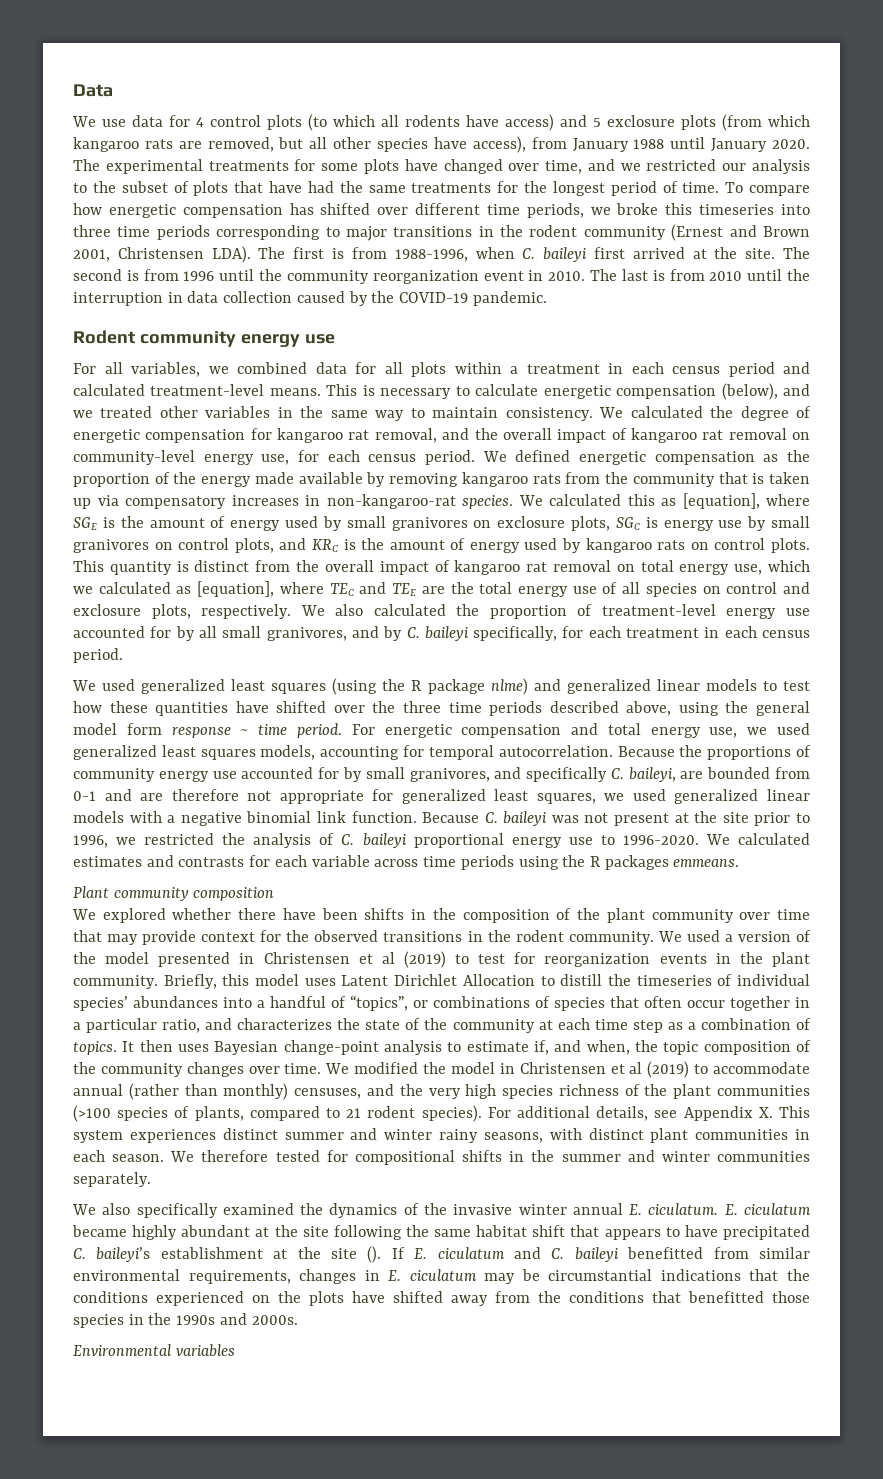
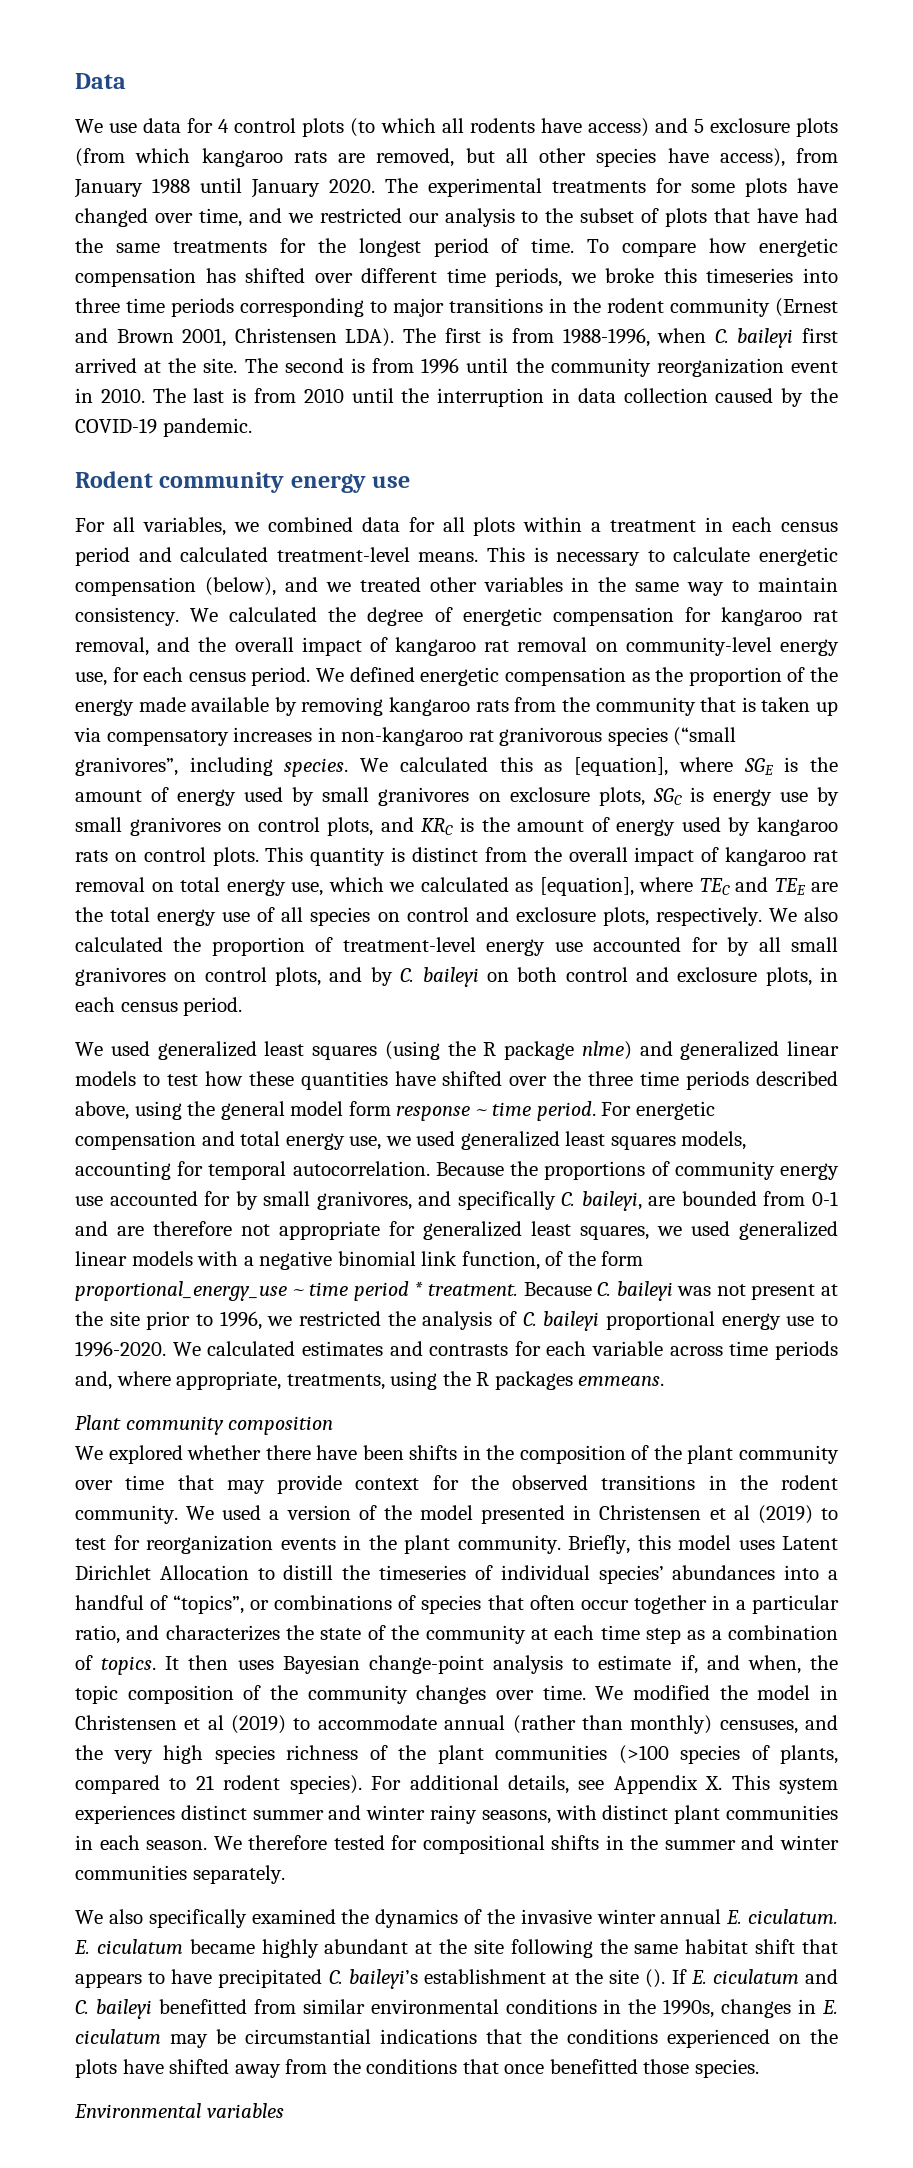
[326,494,456,509] non-kangaroo-rat -> [341,727,737,746] [75,757,273,776] non-kangaroo rat granivorous species (“small granivores”, including
[266,626,700,641] granivores, and by C. baileyi specifically, for each treatment -> [75,967,812,987] granivores on control plots, and by C. baileyi on both control and exclosure plots,
[351,811,417,823] function. -> [461,1251,644,1270] [75,1281,518,1301] function, of the form proportional_energy_use ~ time period * treatment.
(514, 862) none -> [75,1371,385,1390] and, where appropriate, treatments,
[188,1270,291,1284] requirements, -> [505,1999,715,2018] conditions in the 1990s,
(681, 1297) none -> [504,2064,545,2074] once
[73,1313,298,1328] species in the 1990s and 2000s. -> [694,2059,759,2078] species.

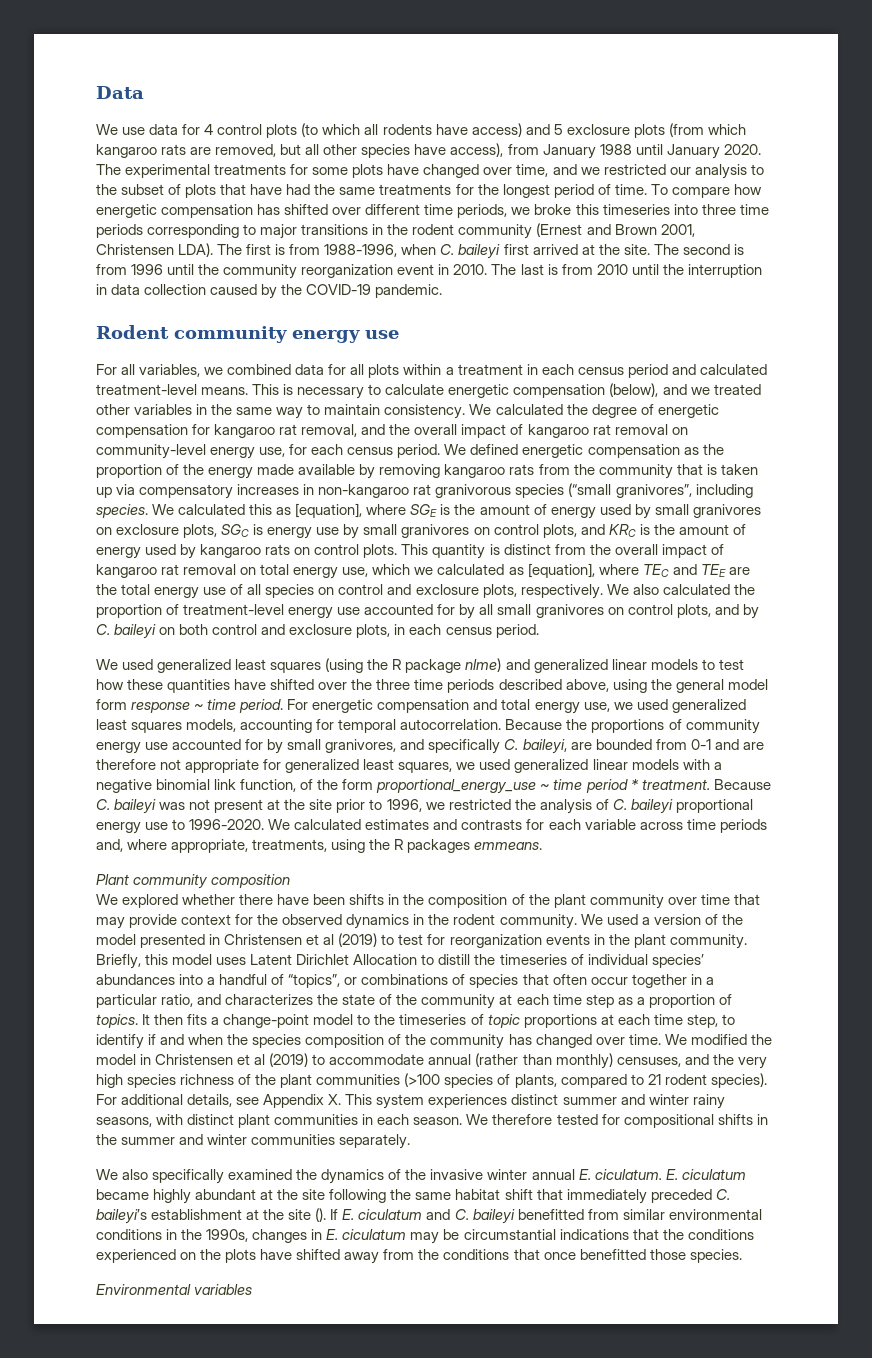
[601,1475,696,1490] transitions -> [346,914,410,929] dynamics
[728,1625,838,1640] combination -> [648,994,715,1008] proportion
[237,1655,839,1674] [75,1685,118,1704] uses Bayesian change-point analysis to estimate if, and when, the topic -> [187,1014,735,1028] [96,1034,302,1049] fits a change-point model to the timeseries of topic proportions at each time step, to identify if and when the species
[416,1685,487,1704] changes -> [508,1034,592,1048] has changed
[75,1969,323,1988] appears to have precipitated -> [566,1189,712,1204] immediately preceded

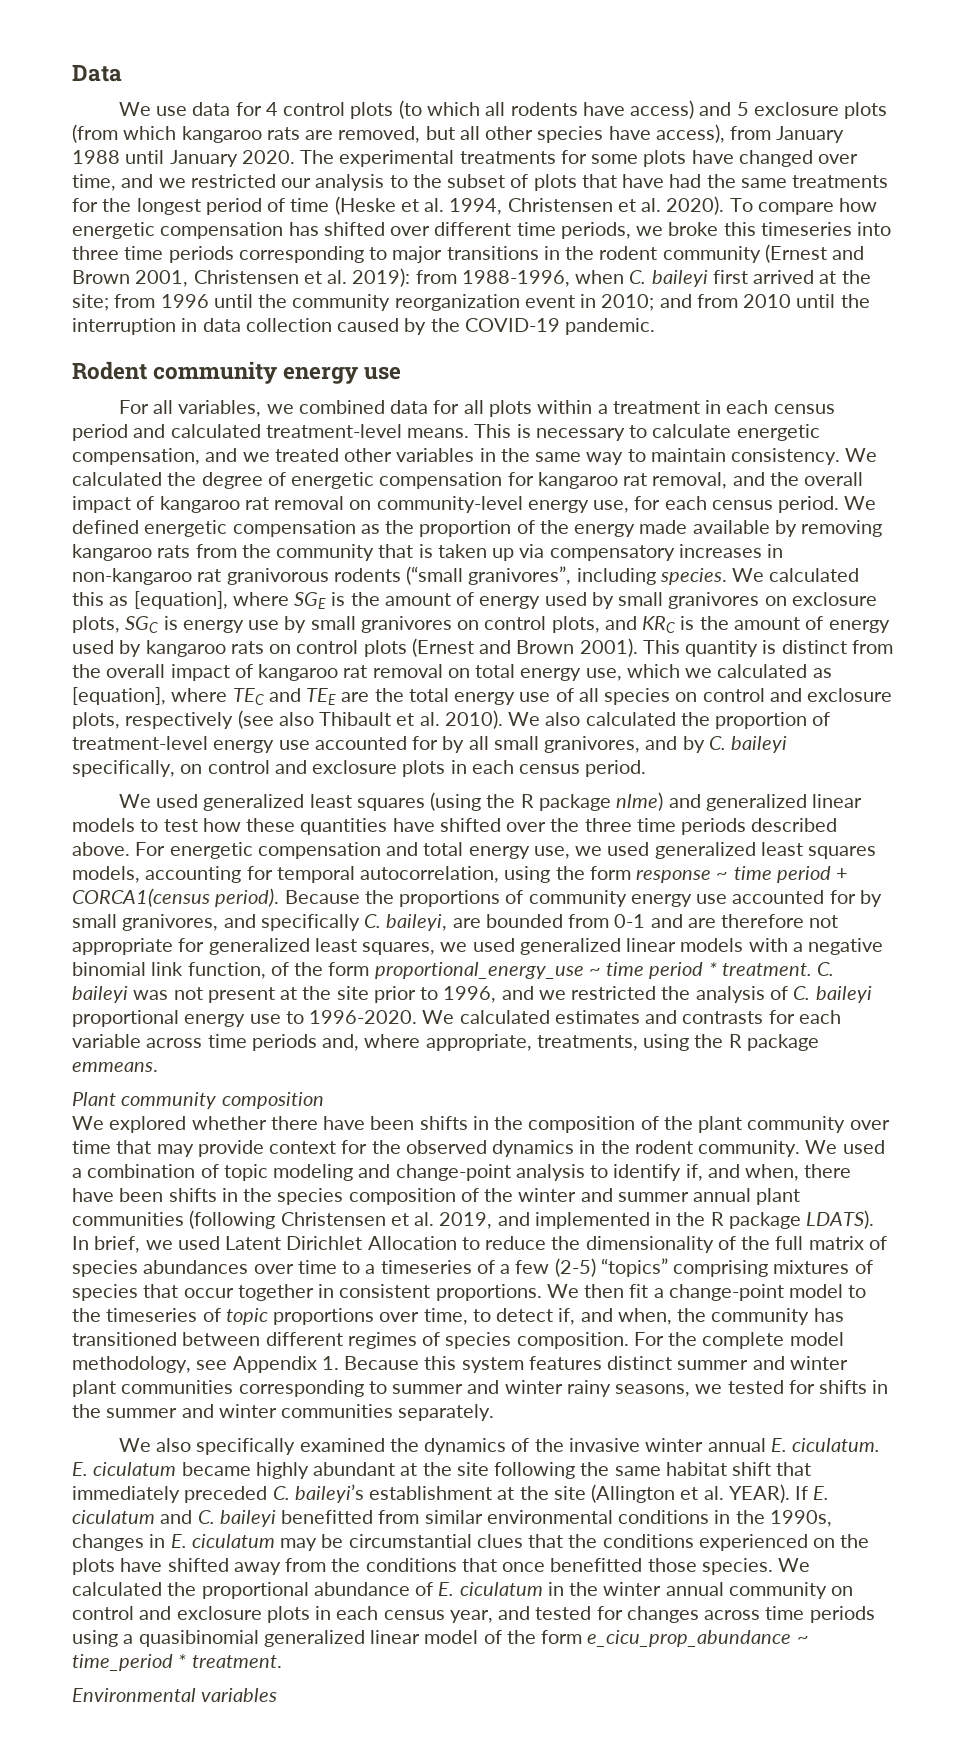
[614,184,647,195] time. -> [290,196,725,215] time (Heske et al. 1994, Christensen et al. 2020).
[178,243,286,257] LDA). The first is -> [303,268,411,287] et al. 2019):
[623,244,744,255] site. The second is -> [72,294,109,311] site;
[453,264,558,275] 2010. The last is -> [601,294,692,311] 2010; and
[513,383,659,398] compensation (below), -> [72,448,200,465] compensation,
[515,484,565,498] species -> [333,568,401,582] rodents
[363,544,398,558] plots. -> [363,638,638,657] plots (Ernest and Brown 2001).
[520,584,603,599] respectively. -> [125,710,503,729] respectively (see also Thibault et al. 2010).
[535,604,711,618] granivores on control plots, -> [544,736,641,753] granivores,
[159,624,391,638] on both control and exclosure plots, -> [72,760,446,777] specifically, on control and exclosure plots
[565,679,768,693] [96,699,284,713] above, using the general model form response ~ time period. -> [72,842,130,856] above.
[400,719,502,730] autocorrelation. -> [360,866,849,883] [72,888,280,907] autocorrelation, using the form response ~ time period + CORCA1(census period).
[713,779,771,790] Because -> (812, 969) none
(422, 805) none -> [501,986,534,1000] and
[407,839,471,853] packages -> [746,1034,819,1051] package
[653,914,743,925] [96,933,747,949] [96,954,704,969] [96,974,449,988] version of the model presented in Christensen et al (2019) to test for reorganization events in the plant community. Briefly, this model uses Latent Dirichlet Allocation to distill the timeseries of individual species’ abundances into a handful of “topics”, or combinations -> [87,1164,852,1181] [72,1188,801,1205] [72,1210,875,1229] [72,1236,887,1253] [72,1258,850,1277] combination of topic modeling and change-point analysis to identify if, and when, there have been shifts in the species composition of the winter and summer annual plant communities (following Christensen et al. 2019, and implemented in the R package LDATS). In brief, we used Latent Dirichlet Allocation to reduce the dimensionality of the full matrix of species abundances over time to a timeseries of a few (2-5) “topics” comprising mixtures
[552,974,587,985] often -> (179, 1291) none
[705,977,714,985] [96,994,732,1009] [96,1014,208,1028] a particular ratio, and characterizes the state of the community at each time step as a proportion of topics. It then fits -> [339,1284,649,1301] consistent proportions. We then fit
[600,1014,735,1028] [96,1034,772,1049] [96,1053,767,1069] [96,1073,767,1088] [96,1094,559,1109] at each time step, to identify if and when the species composition of the community has changed over time. We modified the model in Christensen et al (2019) to accommodate annual (rather than monthly) censuses, and the very high species richness of the plant communities (>100 species of plants, compared to 21 rodent species). For additional details, see Appendix X. This system experiences distinct -> [379,1308,844,1325] [72,1332,844,1349] [72,1356,848,1373] [72,1380,387,1397] over time, to detect if, and when, the community has transitioned between different regimes of species composition. For the complete model methodology, see Appendix 1. Because this system features distinct summer and winter plant communities corresponding to
[156,1114,714,1128] with distinct plant communities in each season. We therefore tested for compositional -> [695,1380,815,1394] we tested for
[315,1208,327,1222] (). -> [591,1484,790,1503] (Allington et al. YEAR).
[559,1229,629,1240] indications -> [476,1534,523,1548] clues
(742, 1256) none -> [778,1558,811,1572] [72,1582,854,1599] [72,1606,875,1623] [72,1630,809,1647] [72,1654,282,1671] We calculated the proportional abundance of E. ciculatum in the winter annual community on control and exclosure plots in each census year, and tested for changes across time periods using a quasibinomial generalized linear model of the form e_cicu_prop_abundance ~ time_period * treatment.

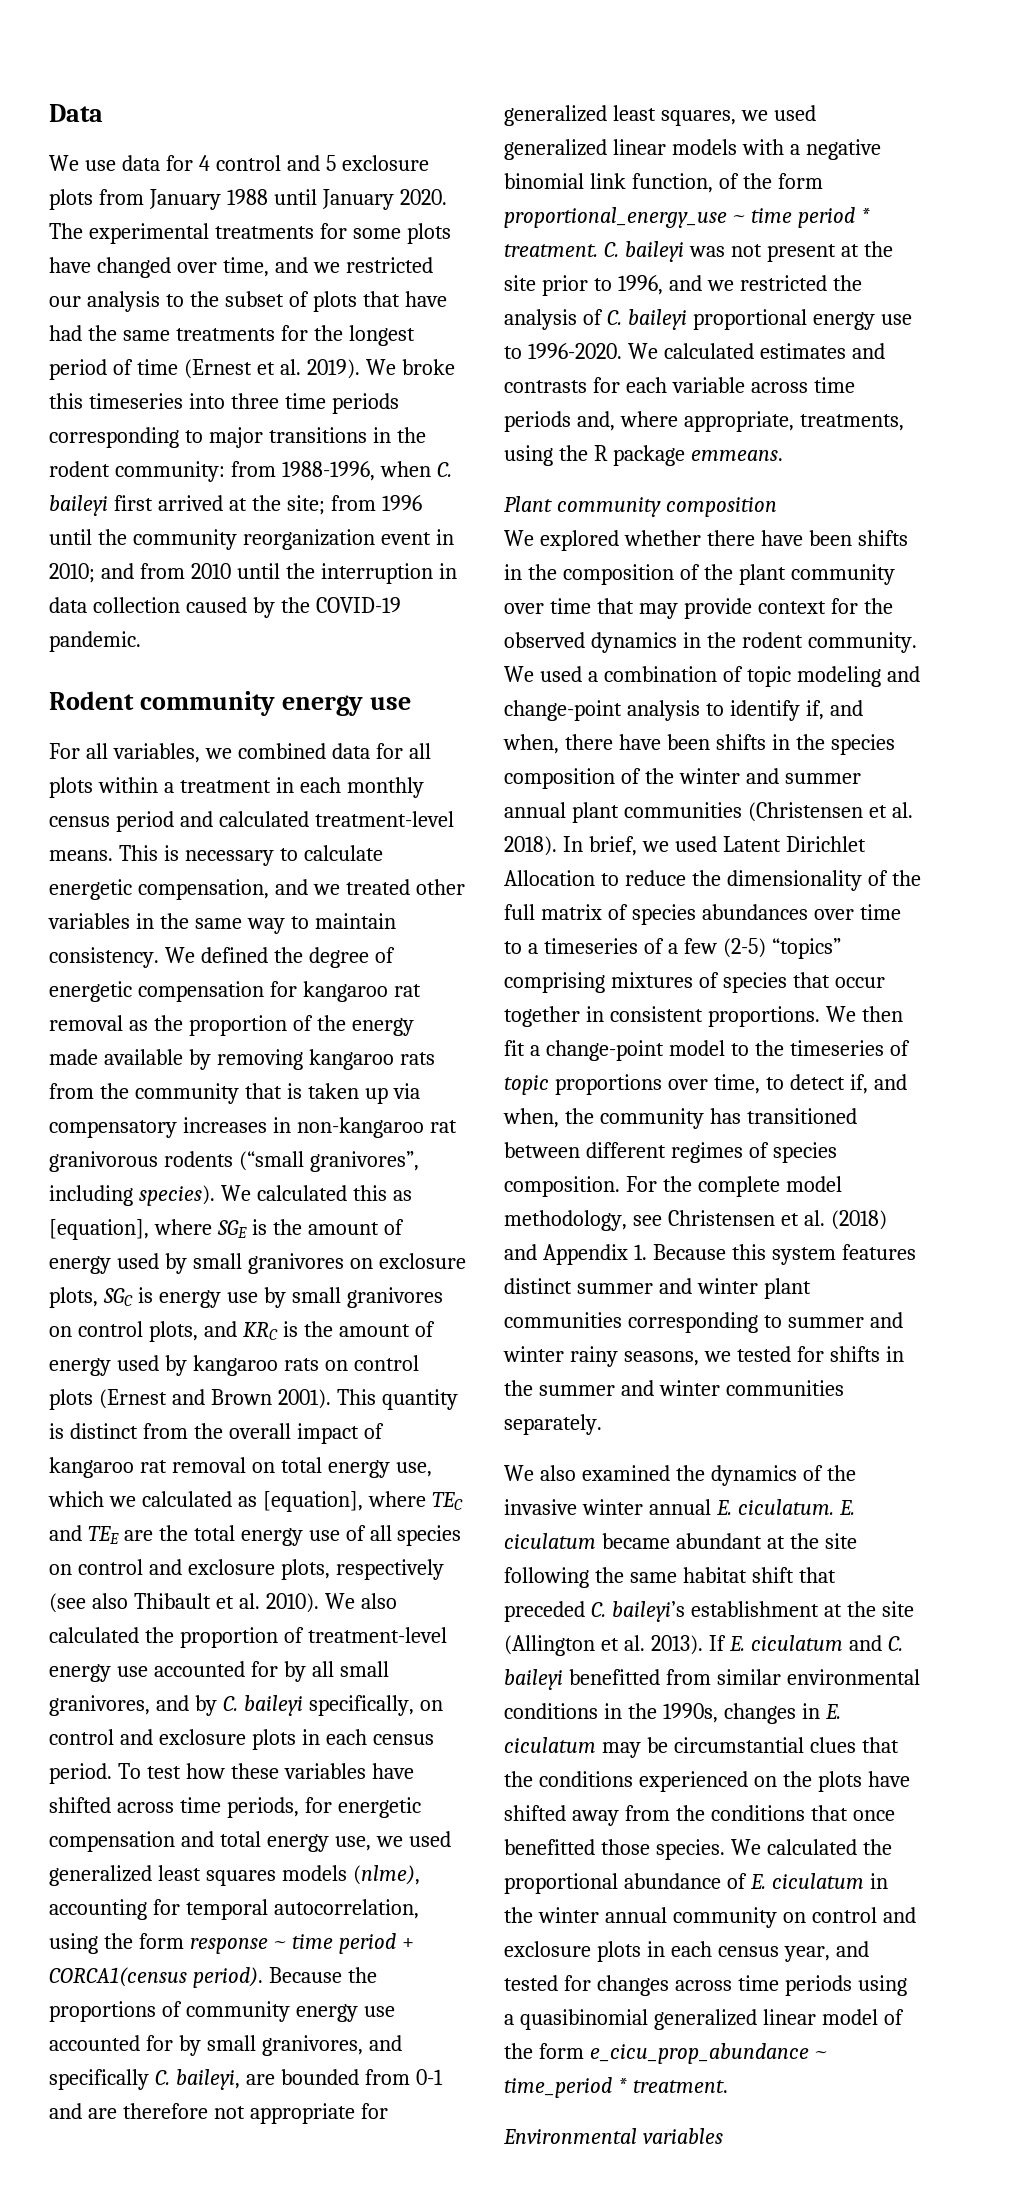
[350,100,888,119] [72,124,725,143] plots (to which all rodents have access) and 5 exclosure plots (from which kangaroo rats are removed, but all other species have access), -> [286,155,429,171] [49,189,93,210] and 5 exclosure plots
[334,196,878,215] [72,222,664,239] (Heske et al. 1994, Christensen et al. 2020). To compare how energetic compensation has shifted over different time periods, we -> [183,359,396,379] (Ernest et al. 2019). We
[662,244,865,263] [72,268,411,287] community (Ernest and Brown 2001, Christensen et al. 2019): -> [114,461,225,482] community:
(769, 407) none -> [346,777,424,798] monthly
[72,472,162,486] calculated -> [200,947,268,963] defined
[652,472,864,489] [72,496,877,513] [72,520,356,537] removal, and the overall impact of kangaroo rat removal on community-level energy use, for each census period. We defined energetic compensation -> [49,1015,123,1031] removal
[659,568,727,585] species. -> [138,1185,215,1206] species).
[118,792,863,811] [72,818,159,832] // We used generalized least squares (using the R package nlme) and generalized linear models to -> [117,1763,141,1779] To
[300,818,838,835] [72,842,166,856] quantities have shifted over the three time periods described above. For -> [283,1763,414,1779] [49,1797,332,1818] variables have shifted across time periods, for
[72,866,140,883] models, -> [281,1865,420,1885] models (nlme),
[189,1210,875,1229] (following Christensen et al. 2019, and implemented in the R package LDATS). -> [747,802,913,822] [504,836,557,856] (Christensen et al. 2018).
(228, 1365) none -> [667,1210,887,1230] [504,1244,537,1260] Christensen et al. (2018) and
[196,1438,296,1455] specifically -> (576, 1473) none
[255,1462,309,1479] highly -> (670, 1541) none
[72,1486,180,1503] immediately -> (836, 1575) none
[728,1484,790,1503] YEAR). -> [650,1635,703,1655] 2013).

